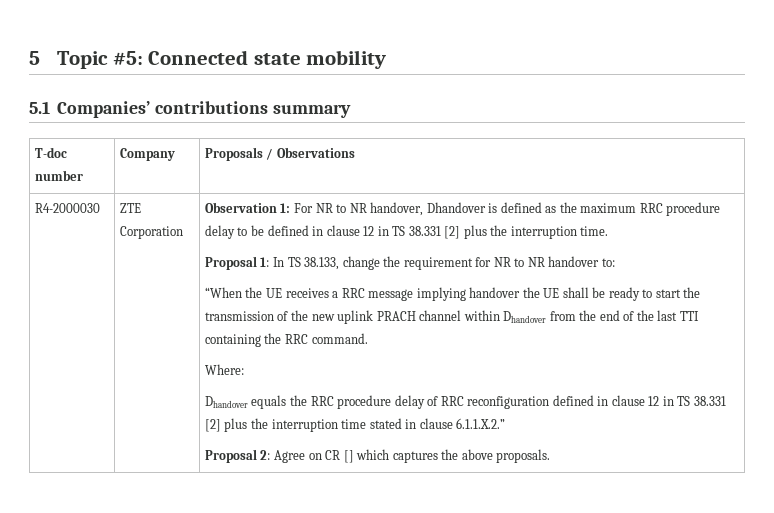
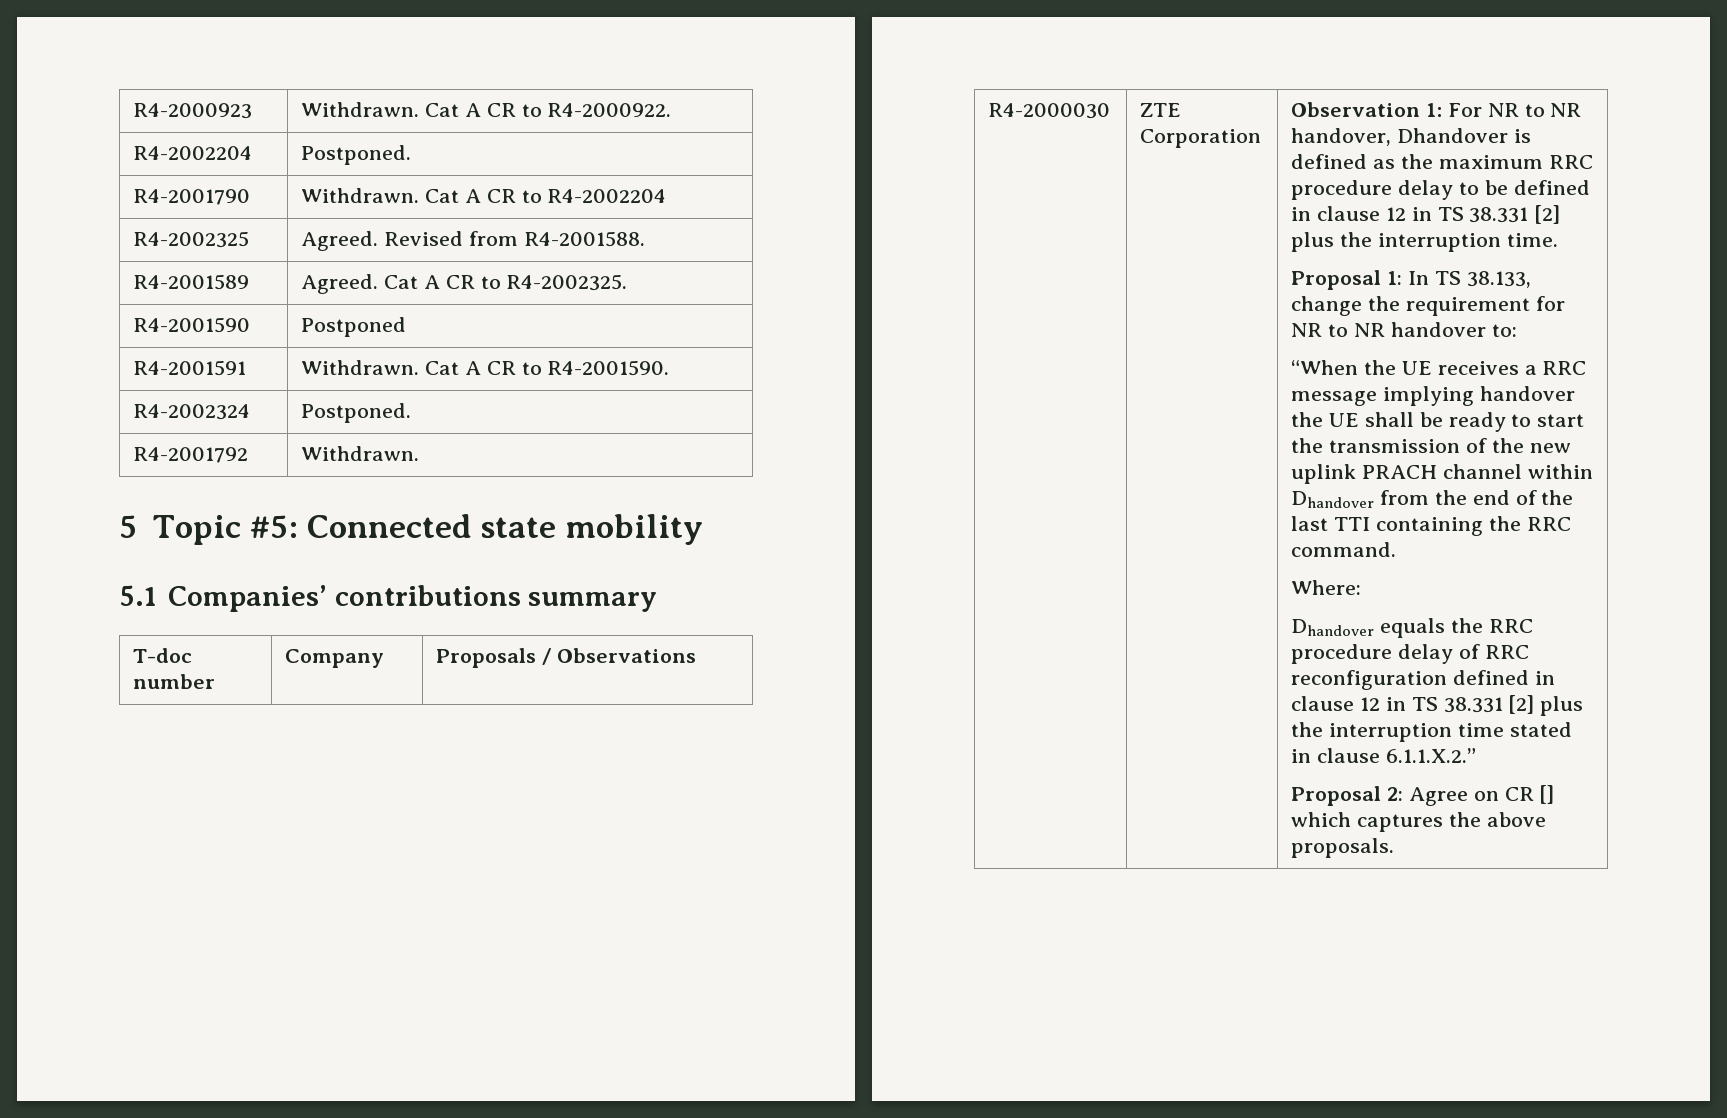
(29, 58) none -> [133,103,253,119] [301,102,672,117] [133,146,253,160] [301,145,412,165] [133,189,251,205] [301,188,667,203] [133,231,250,248] [301,231,645,251] [133,274,250,290] [301,274,628,294] [133,317,251,333] [301,317,407,337] [133,360,247,376] [301,360,670,376] [133,404,251,420] [301,403,412,423] [133,447,249,463] [301,446,420,461] R4-2000923 | Withdrawn. Cat A CR to R4-2000922. // R4-2002204 | Postponed. // R4-2001790 | Withdrawn. Cat A CR to R4-2002204 // R4-2002325 | Agreed. Revised from R4-2001588. // R4-2001589 | Agreed. Cat A CR to R4-2002325. // R4-2001590 | Postponed // R4-2001591 | Withdrawn. Cat A CR to R4-2001590. // R4-2002324 | Postponed. // R4-2001792 | Withdrawn. //

